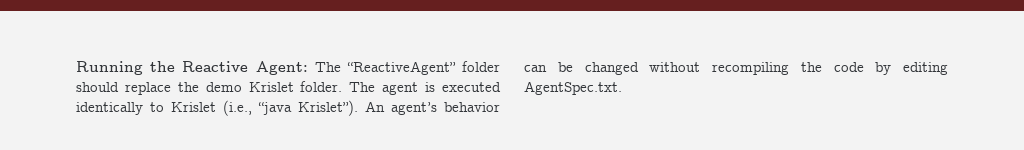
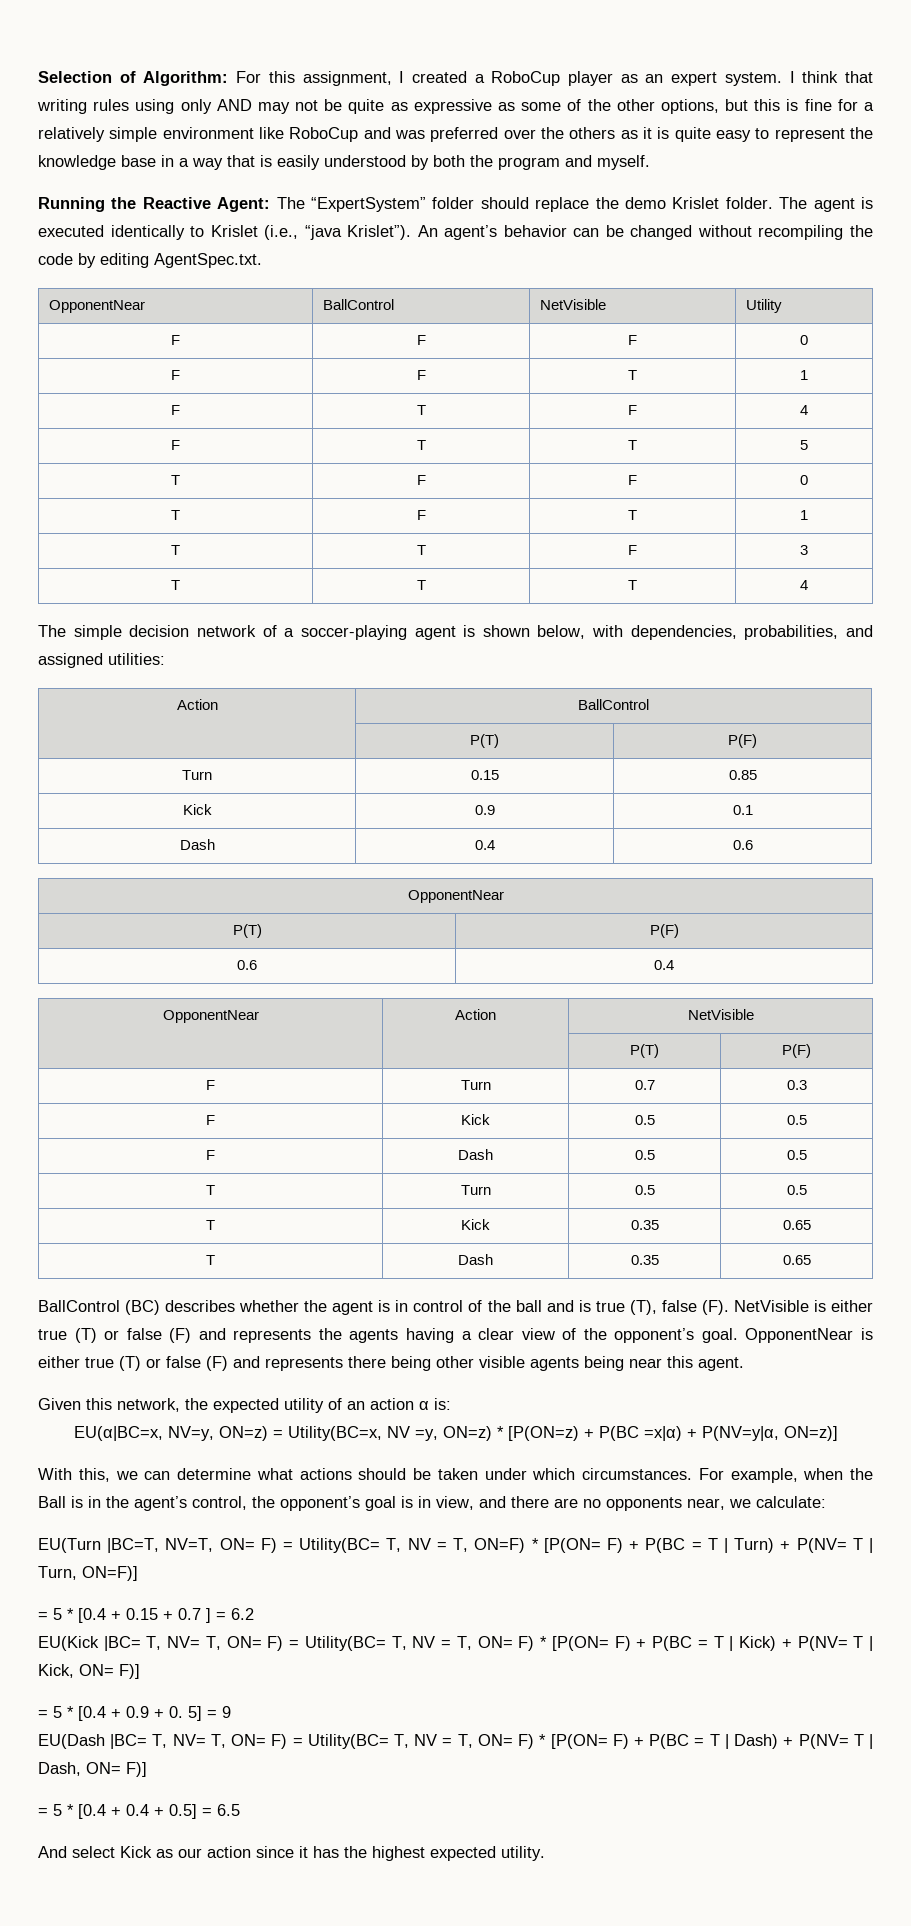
(76, 68) none -> [38,71,874,86] [37,99,874,114] [38,127,874,142] [38,155,650,170] Selection of Algorithm: For this assignment, I created a RoboCup player as an expert system. I think that writing rules using only AND may not be quite as expressive as some of the other options, but this is fine for a relatively simple environment like RoboCup and was preferred over the others as it is quite easy to represent the knowledge base in a way that is easily understood by both the program and myself. //
[346,61,456,75] “ReactiveAgent” -> [311,197,426,212] “ExpertSystem”
(622, 88) none -> [49,300,146,313] [323,299,395,310] [540,299,607,310] [746,299,783,313] [171,335,180,345] [416,335,426,345] [628,335,637,345] [800,335,808,345] [171,370,180,380] [416,370,426,380] [628,370,637,380] [800,370,808,380] [171,405,180,415] [416,405,426,415] [628,405,637,415] [800,405,808,415] [171,440,180,450] [416,440,426,450] [628,440,637,450] [800,440,808,450] [171,475,180,485] [416,475,426,485] [628,475,637,485] [800,475,808,485] [171,510,180,520] [416,510,426,520] [628,510,637,520] [800,510,808,520] [171,545,180,555] [416,545,426,555] [628,545,637,555] [800,545,808,555] [171,580,180,590] [416,580,426,590] [628,580,637,590] [800,580,808,590] [38,625,873,640] [38,653,165,668] [176,699,218,710] [578,699,649,710] [470,734,499,748] [728,734,757,748] [182,770,212,780] [470,770,499,780] [728,770,757,780] [182,804,212,815] [474,805,495,815] [732,805,753,815] [179,839,215,850] [474,840,495,850] [732,840,753,850] [407,890,504,903] [232,924,262,938] [649,924,679,938] [237,960,257,970] [654,960,674,970] [162,1010,259,1023] [455,1009,496,1020] [687,1009,754,1020] [630,1044,659,1058] [782,1044,811,1058] [206,1080,215,1090] [460,1080,491,1090] [634,1080,655,1090] [786,1080,807,1090] [206,1115,215,1125] [461,1114,490,1125] [634,1115,655,1125] [786,1115,807,1125] [206,1150,215,1160] [458,1149,493,1160] [634,1150,655,1160] [786,1150,807,1160] [206,1185,215,1195] [460,1185,491,1195] [634,1185,655,1195] [786,1185,807,1195] [206,1220,215,1230] [461,1219,490,1230] [630,1220,659,1230] [782,1220,811,1230] [206,1255,215,1265] [458,1254,493,1265] [630,1255,659,1265] [782,1255,811,1265] [38,1300,873,1315] [38,1328,873,1343] [38,1356,744,1371] [38,1398,451,1413] [73,1426,838,1441] [38,1468,873,1483] [38,1496,826,1511] [38,1538,874,1553] [38,1566,138,1581] [38,1608,254,1623] [38,1636,874,1651] [38,1664,140,1679] [38,1706,231,1721] [38,1734,873,1749] [38,1762,147,1777] [38,1804,240,1819] [38,1846,545,1861] // OpponentNear | BallControl | NetVisible | Utility // F | F | F | 0 // F | F | T | 1 // F | T | F | 4 // F | T | T | 5 // T | F | F | 0 // T | F | T | 1 // T | T | F | 3 // T | T | T | 4 // The simple decision network of a soccer-playing agent is shown below, with dependencies, probabilities, and assigned utilities: // Action | BallControl // | P(T) | P(F) // Turn | 0.15 | 0.85 // Kick | 0.9 | 0.1 // Dash | 0.4 | 0.6 // OpponentNear // P(T) | P(F) // 0.6 | 0.4 // OpponentNear | Action | NetVisible // | | P(T) | P(F) // F | Turn | 0.7 | 0.3 // F | Kick | 0.5 | 0.5 // F | Dash | 0.5 | 0.5 // T | Turn | 0.5 | 0.5 // T | Kick | 0.35 | 0.65 // T | Dash | 0.35 | 0.65 // BallControl (BC) describes whether the agent is in control of the ball and is true (T), false (F). NetVisible is either true (T) or false (F) and represents the agents having a clear view of the opponent’s goal. OpponentNear is either true (T) or false (F) and represents there being other visible agents being near this agent. // Given this network, the expected utility of an action α is: // EU(α|BC=x, NV=y, ON=z) = Utility(BC=x, NV =y, ON=z) * [P(ON=z) + P(BC =x|α) + P(NV=y|α, ON=z)] // With this, we can determine what actions should be taken under which circumstances. For example, when the Ball is in the agent’s control, the opponent’s goal is in view, and there are no opponents near, we calculate: // EU(Turn |BC=T, NV=T, ON= F) = Utility(BC= T, NV = T, ON=F) * [P(ON= F) + P(BC = T | Turn) + P(NV= T | Turn, ON=F)] // = 5 * [0.4 + 0.15 + 0.7 ] = 6.2 // EU(Kick |BC= T, NV= T, ON= F) = Utility(BC= T, NV = T, ON= F) * [P(ON= F) + P(BC = T | Kick) + P(NV= T | Kick, ON= F)] // = 5 * [0.4 + 0.9 + 0. 5] = 9 // EU(Dash |BC= T, NV= T, ON= F) = Utility(BC= T, NV = T, ON= F) * [P(ON= F) + P(BC = T | Dash) + P(NV= T | Dash, ON= F)] // = 5 * [0.4 + 0.4 + 0.5] = 6.5 // And select Kick as our action since it has the highest expected utility.

